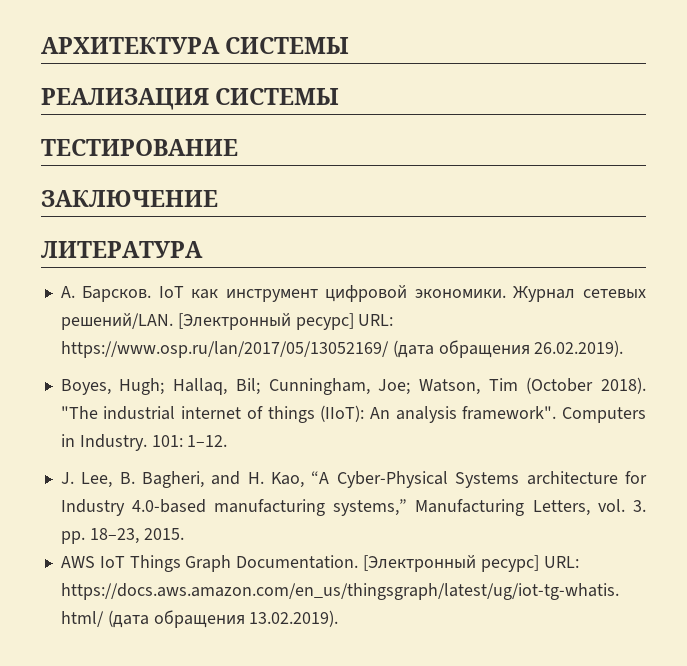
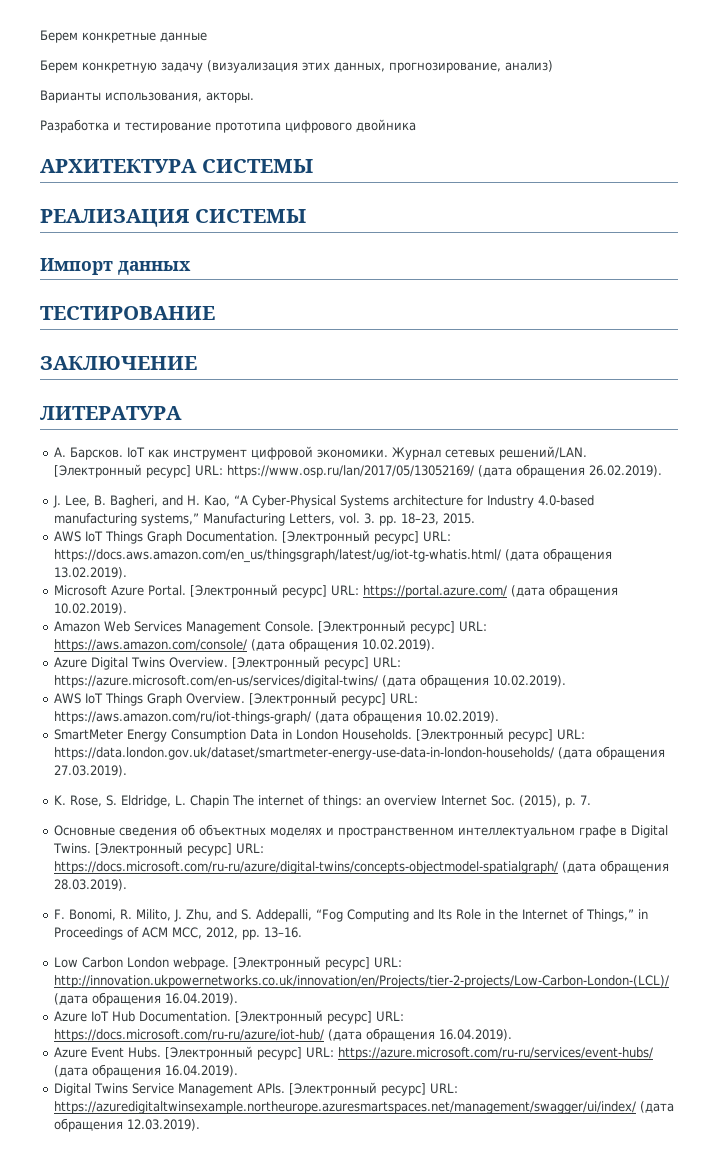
(41, 45) none -> [40,30,207,43] [40,60,553,73] [40,90,254,103] [40,119,416,133] Берем конкретные данные // Берем конкретную задачу (визуализация этих данных, прогнозирование, анализ) // Варианты использования, акторы. // Разработка и тестирование прототипа цифрового двойника //
(340, 96) none -> [40,258,191,275] // Импорт данных
[60,377,646,395] [60,405,646,423] [60,434,228,451] // Boyes, Hugh; Hallaq, Bil; Cunningham, Joe; Watson, Tim (October 2018). "The industrial internet of things (IIoT): An analysis framework". Computers in Industry. 101: 1–12. -> (663, 471) none
(339, 618) none -> [54,584,619,598] [54,603,128,615] [54,620,488,634] [54,638,436,652] [54,656,402,670] [54,674,567,688] [54,692,419,706] [54,710,500,724] [54,728,586,742] [54,746,666,760] [54,765,128,777] [54,795,592,808] [54,824,669,838] [53,842,265,856] [54,860,670,874] [54,879,128,891] [54,909,649,922] [54,927,303,940] [54,956,403,970] [54,975,670,988] [54,992,239,1006] [54,1010,405,1024] [54,1028,513,1042] [54,1046,654,1060] [54,1064,239,1078] [54,1082,459,1096] [54,1101,675,1114] [54,1118,201,1132] // Microsoft Azure Portal. [Электронный ресурс] URL: https://portal.azure.com/ (дата обращения 10.02.2019). // Amazon Web Services Management Console. [Электронный ресурс] URL: https://aws.amazon.com/console/ (дата обращения 10.02.2019). // Azure Digital Twins Overview. [Электронный ресурс] URL: https://azure.microsoft.com/en-us/services/digital-twins/ (дата обращения 10.02.2019). // AWS IoT Things Graph Overview. [Электронный ресурс] URL: https://aws.amazon.com/ru/iot-things-graph/ (дата обращения 10.02.2019). // SmartMeter Energy Consumption Data in London Households. [Электронный ресурс] URL: https://data.london.gov.uk/dataset/smartmeter-energy-use-data-in-london-households/ (дата обращения 27.03.2019). // K. Rose, S. Eldridge, L. Chapin The internet of things: an overview Internet Soc. (2015), p. 7. // Основные сведения об объектных моделях и пространственном интеллектуальном графе в Digital Twins. [Электронный ресурс] URL: https://docs.microsoft.com/ru-ru/azure/digital-twins/concepts-objectmodel-spatialgraph/ (дата обращения 28.03.2019). // F. Bonomi, R. Milito, J. Zhu, and S. Addepalli, “Fog Computing and Its Role in the Internet of Things,” in Proceedings of ACM MCC, 2012, pp. 13–16. // Low Carbon London webpage. [Электронный ресурс] URL: http://innovation.ukpowernetworks.co.uk/innovation/en/Projects/tier-2-projects/Low-Carbon-London-(LCL)/ (дата обращения 16.04.2019). // Azure IoT Hub Documentation. [Электронный ресурс] URL: https://docs.microsoft.com/ru-ru/azure/iot-hub/ (дата обращения 16.04.2019). // Azure Event Hubs. [Электронный ресурс] URL: https://azure.microsoft.com/ru-ru/services/event-hubs/ (дата обращения 16.04.2019). // Digital Twins Service Management APIs. [Электронный ресурс] URL: https://azuredigitaltwinsexample.northeurope.azuresmartspaces.net/management/swagger/ui/index/ (дата обращения 12.03.2019).

